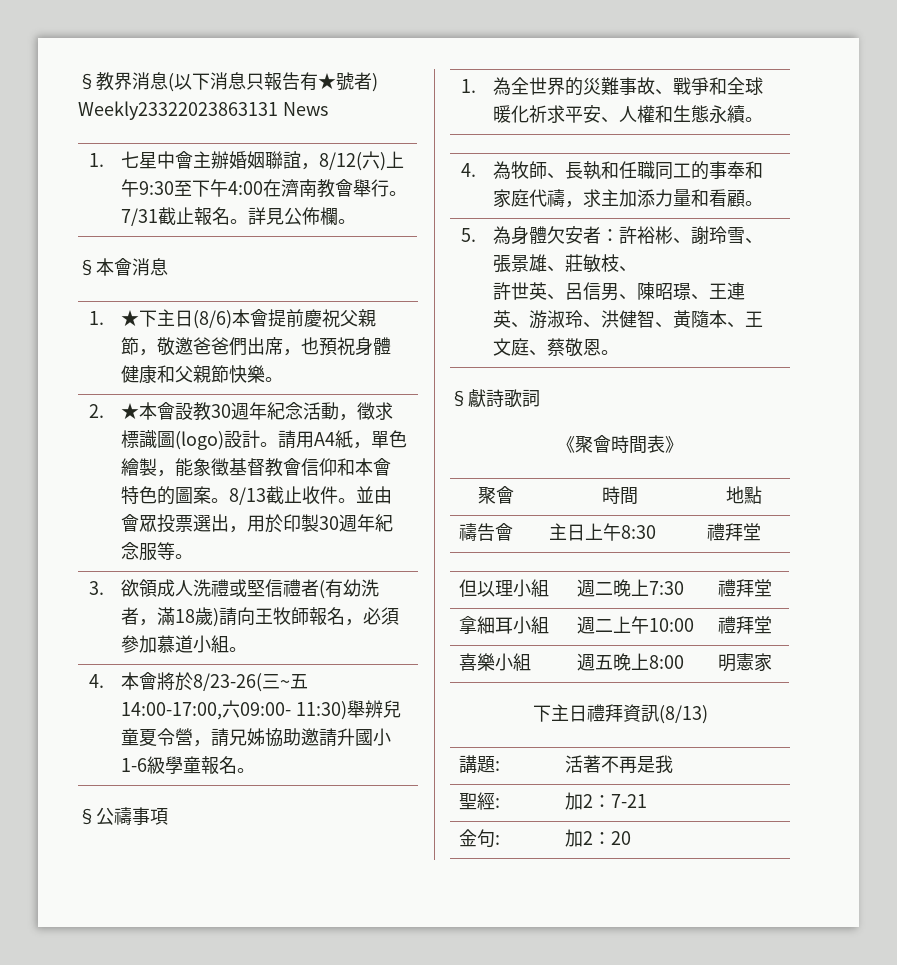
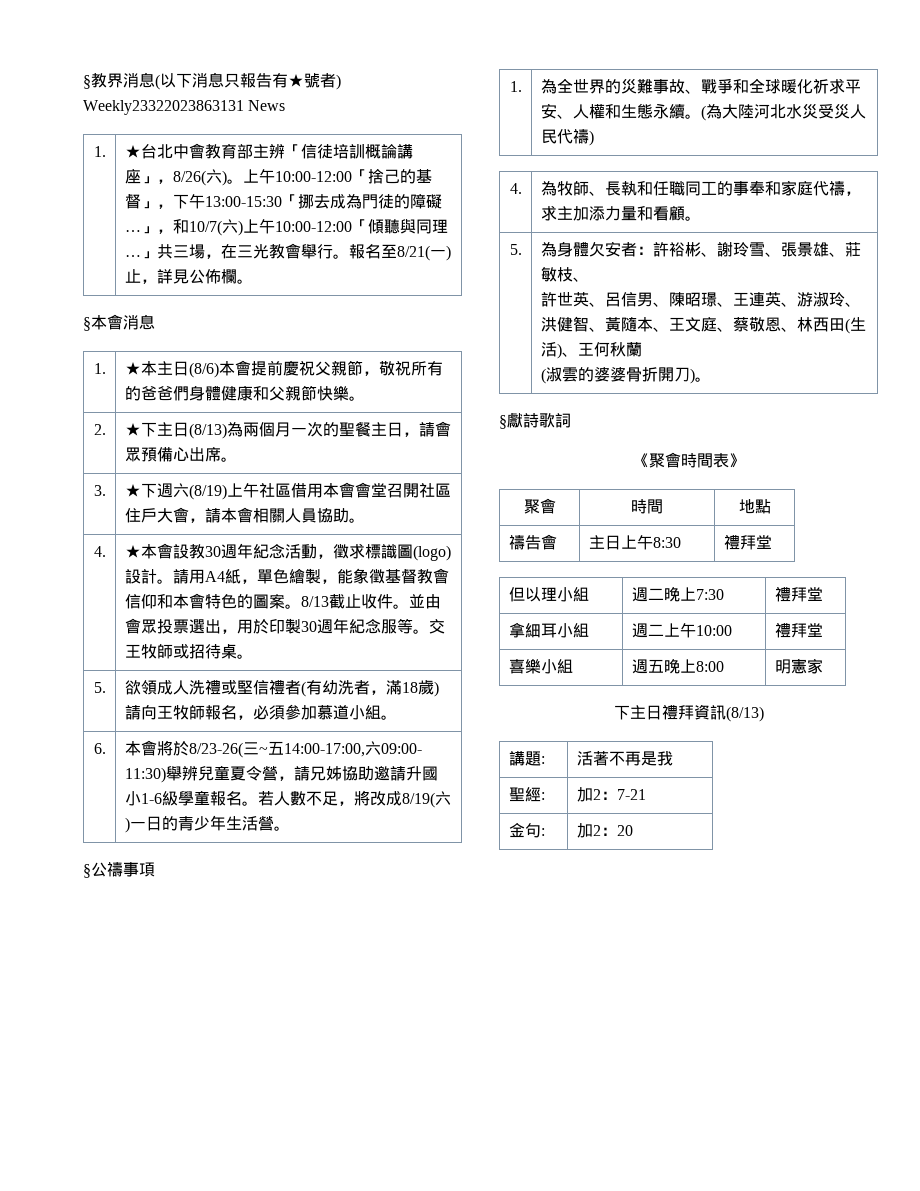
[121,151,405,171] [121,179,408,198] [121,207,249,226] 七星中會主辦婚姻聯誼，8/12(六)上午9:30至下午4:00在濟南教會舉行。7/31截止報名。 -> [124,143,413,159] [124,168,432,186] [124,193,442,209] [124,219,448,236] [124,243,451,261] [124,269,157,284] ★台北中會教育部主辨「信徒培訓概論講座」，8/26(六)。上午10:00-12:00「捨己的基督」，下午13:00-15:30「挪去成為門徒的障礙…」，和10/7(六)上午10:00-12:00「傾聽與同理…」共三場，在三光教會舉行。報名至8/21(一)止，
[139,310,158,327] 下 -> [140,361,157,376] 本
[175,337,356,356] 邀爸爸們出席，也預祝 -> [394,360,443,376] [124,386,189,401] 祝所有的爸爸們
(104, 411) none -> [124,421,451,439] [124,447,237,462] [94,485,107,496] [124,482,451,500] [124,507,365,523] [94,546,107,557] | ★下主日(8/13)為兩個月一次的聖餐主日，請會眾預備心出席。 // 3. | ★下週六(8/19)上午社區借用本會會堂召開社區住戶大會，請本會相關人員協助。 // 4.
[88,581,104,595] // 3. -> [428,619,445,634] [124,644,253,659] [94,682,107,693] 交王牧師或招待桌。 // 5.
[88,674,104,688] 4. -> [94,743,107,754] 6.
(256, 770) none -> [257,790,451,808] [124,815,290,833] 若人數不足，將改成8/19(六)一日的青少年生活營。
(764, 119) none -> [700,104,866,121] [540,128,594,146] (為大陸河北水災受災人民代禱)
(602, 347) none -> [780,317,866,334] [540,342,642,359] [540,367,695,384] 、林西田(生活)、王何秋蘭 // (淑雲的婆婆骨折開刀)

